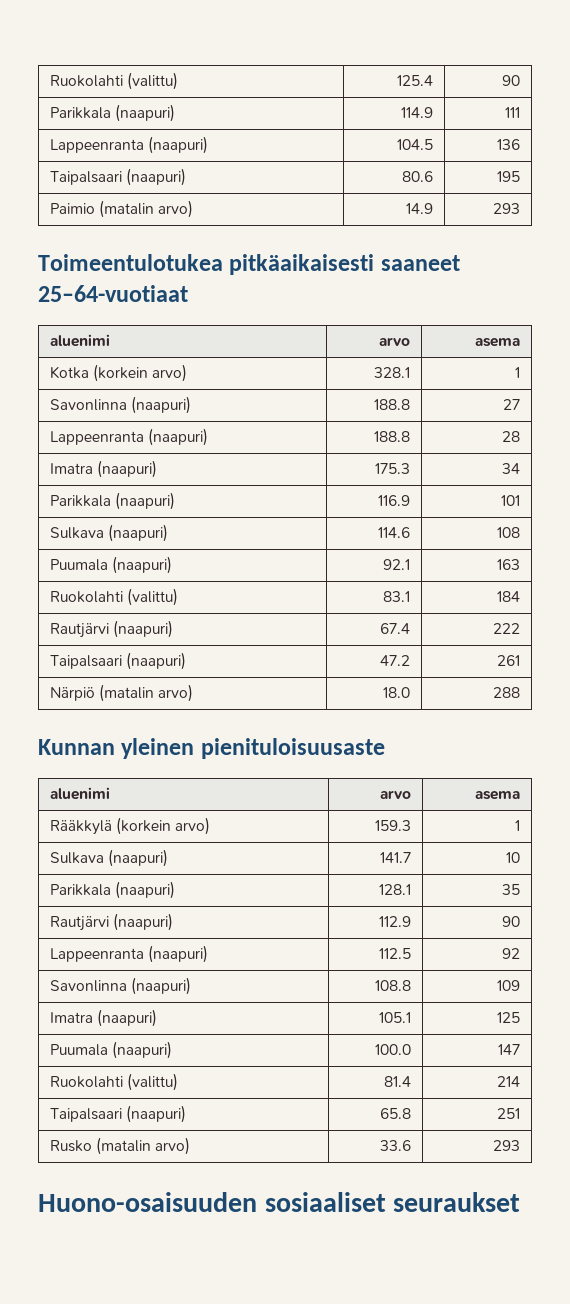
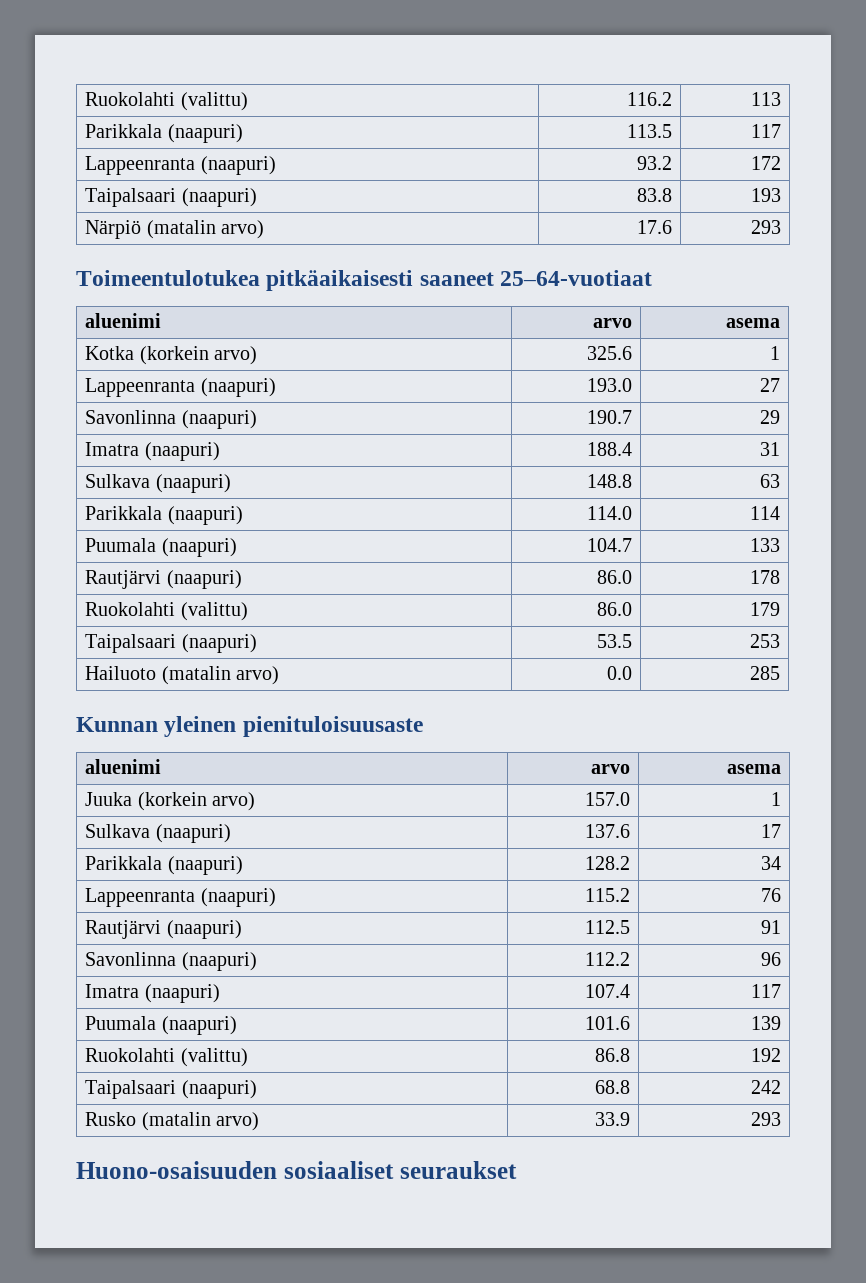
[49,72,179,90] [397,75,434,86] [502,75,521,86] [49,104,176,122] [401,107,434,118] [505,107,521,118] [49,136,209,154] [397,139,434,150] [497,139,521,150] [49,168,187,186] [402,171,434,182] [497,171,521,182] [49,200,194,218] [406,203,434,214] Ruokolahti (valittu) | 125.4 | 90 // Parikkala (naapuri) | 114.9 | 111 // Lappeenranta (naapuri) | 104.5 | 136 // Taipalsaari (naapuri) | 80.6 | 195 // Paimio (matalin arvo) | 14.9 -> [85,92,248,111] [626,92,672,106] [750,92,781,106] [85,124,243,143] [626,124,672,138] [750,124,781,138] [85,156,276,175] [636,156,672,170] [750,156,781,170] [85,188,257,207] [636,188,672,202] [750,188,781,202] [85,220,265,239] [636,220,672,234] Ruokolahti (valittu) | 116.2 | 113 // Parikkala (naapuri) | 113.5 | 117 // Lappeenranta (naapuri) | 93.2 | 172 // Taipalsaari (naapuri) | 83.8 | 193 // Närpiö (matalin arvo) | 17.6
[374,367,411,378] [515,367,521,378] [49,396,192,414] [374,399,411,410] [503,399,521,410] [49,428,209,446] [374,431,411,442] [502,431,521,442] [49,460,158,478] [375,463,411,474] [502,463,521,474] [49,492,176,510] [378,495,411,506] [501,495,521,506] [49,524,169,542] [378,527,411,538] [497,527,521,538] [49,556,173,574] [383,559,411,570] [497,559,521,570] [49,588,179,606] [383,591,411,602] [497,591,521,602] [49,620,174,638] [380,623,411,634] [493,623,521,634] [49,652,187,670] [380,655,411,666] [497,655,521,666] [49,684,194,702] [383,687,411,698] [493,687,521,698] 328.1 | 1 // Savonlinna (naapuri) | 188.8 | 27 // Lappeenranta (naapuri) | 188.8 | 28 // Imatra (naapuri) | 175.3 | 34 // Parikkala (naapuri) | 116.9 | 101 // Sulkava (naapuri) | 114.6 | 108 // Puumala (naapuri) | 92.1 | 163 // Ruokolahti (valittu) | 83.1 | 184 // Rautjärvi (naapuri) | 67.4 | 222 // Taipalsaari (naapuri) | 47.2 | 261 // Närpiö (matalin arvo) | 18.0 | 288 -> [586,346,632,360] [769,346,780,360] [85,378,276,397] [586,378,632,392] [759,378,780,392] [85,410,257,429] [586,410,632,424] [759,410,780,424] [85,442,220,461] [586,442,632,456] [759,442,780,456] [85,474,231,493] [586,474,632,488] [759,474,780,488] [85,506,243,525] [586,506,632,520] [749,506,780,520] [85,538,237,557] [586,538,632,552] [749,538,780,552] [85,570,242,589] [596,570,632,584] [749,570,780,584] [85,602,248,621] [596,602,632,616] [749,602,780,616] [85,634,257,653] [596,634,632,648] [749,634,780,648] [85,666,280,685] [606,666,632,680] [749,666,780,680] 325.6 | 1 // Lappeenranta (naapuri) | 193.0 | 27 // Savonlinna (naapuri) | 190.7 | 29 // Imatra (naapuri) | 188.4 | 31 // Sulkava (naapuri) | 148.8 | 63 // Parikkala (naapuri) | 114.0 | 114 // Puumala (naapuri) | 104.7 | 133 // Rautjärvi (naapuri) | 86.0 | 178 // Ruokolahti (valittu) | 86.0 | 179 // Taipalsaari (naapuri) | 53.5 | 253 // Hailuoto (matalin arvo) | 0.0 | 285
[49,817,211,835] [375,820,412,831] Rääkkylä (korkein arvo) | 159.3 -> [85,792,256,811] [584,792,630,806] Juuka (korkein arvo) | 157.0
[380,852,412,863] [506,852,521,863] [49,881,176,899] [379,884,412,895] [502,884,521,895] [49,913,174,931] [379,916,412,927] [502,916,521,927] [49,948,144,962] 141.7 | 10 // Parikkala (naapuri) | 128.1 | 35 // Rautjärvi (naapuri) | 112.9 | 90 // Lappeenranta -> [584,824,630,838] [760,824,781,838] [85,856,243,875] [584,856,630,870] [760,856,781,870] [85,888,276,907] [584,888,630,902] [760,888,781,902] [85,920,162,939] 137.6 | 17 // Parikkala (naapuri) | 128.2 | 34 // Lappeenranta (naapuri) | 115.2 | 76 // Rautjärvi
[502,948,521,959] [49,977,192,995] [375,980,412,991] [497,980,521,991] [49,1009,158,1027] [379,1012,412,1023] [497,1012,521,1023] [49,1041,173,1059] [375,1044,412,1055] [498,1044,521,1055] [49,1073,179,1091] [384,1076,412,1087] [497,1076,521,1087] [49,1105,187,1123] [380,1108,412,1119] [497,1108,521,1119] 92 // Savonlinna (naapuri) | 108.8 | 109 // Imatra (naapuri) | 105.1 | 125 // Puumala (naapuri) | 100.0 | 147 // Ruokolahti (valittu) | 81.4 | 214 // Taipalsaari (naapuri) | 65.8 | 251 -> [760,920,781,934] [85,952,257,971] [584,952,630,966] [760,952,781,966] [85,984,220,1003] [584,984,630,998] [750,984,781,998] [85,1016,237,1035] [584,1016,630,1030] [750,1016,781,1030] [85,1048,248,1067] [594,1048,630,1062] [750,1048,781,1062] [85,1080,257,1099] [594,1080,630,1094] [750,1080,781,1094] 91 // Savonlinna (naapuri) | 112.2 | 96 // Imatra (naapuri) | 107.4 | 117 // Puumala (naapuri) | 101.6 | 139 // Ruokolahti (valittu) | 86.8 | 192 // Taipalsaari (naapuri) | 68.8 | 242
[380,1140,412,1151] 33.6 -> [594,1112,630,1126] 33.9

